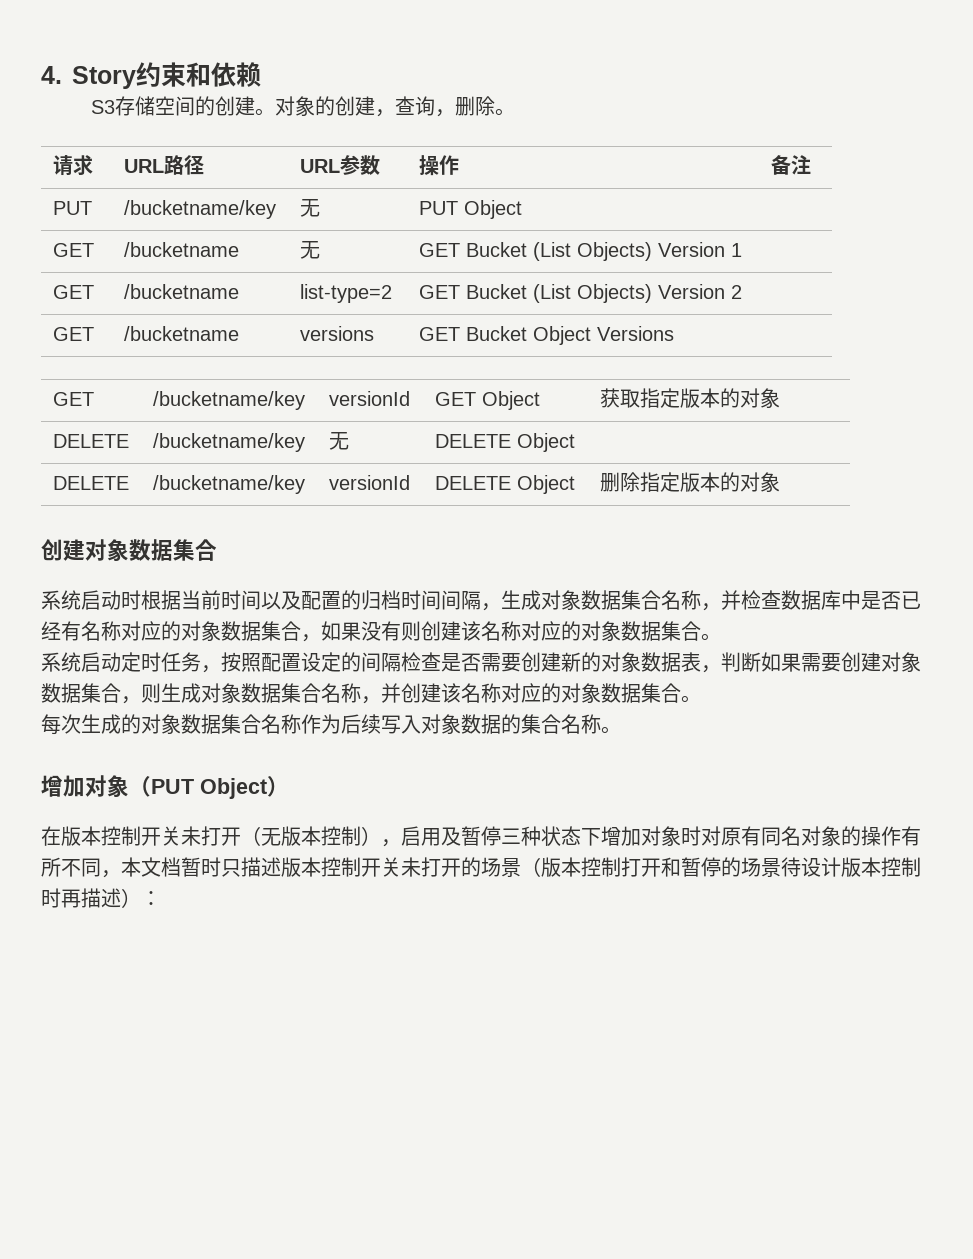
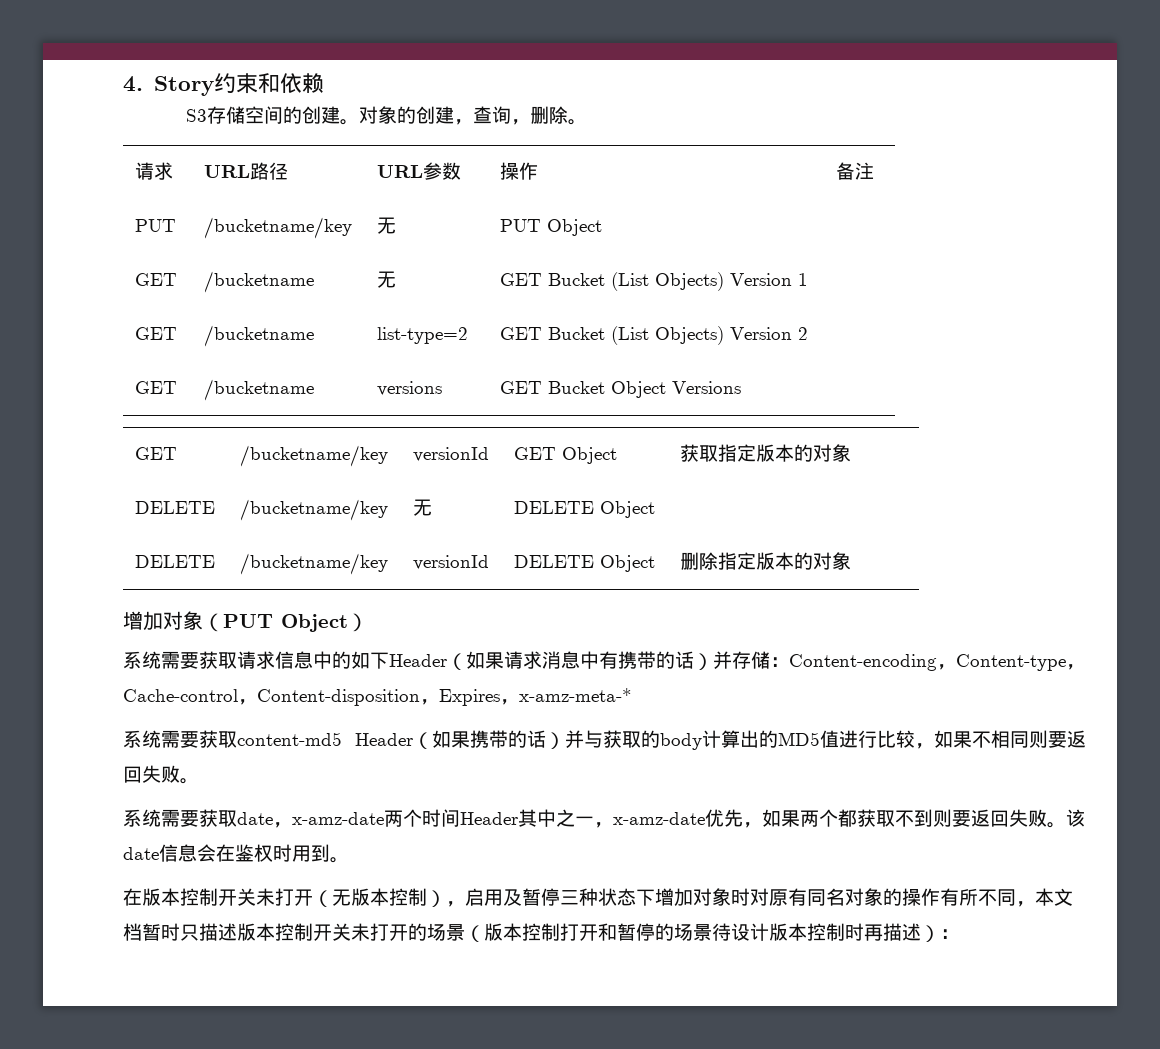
[41,539,217,561] [41,590,921,611] [41,621,721,642] [41,652,921,673] [41,683,701,704] [41,714,621,735] // 创建对象数据集合 // 系统启动时根据当前时间以及配置的归档时间间隔，生成对象数据集合名称，并检查数据库中是否已经有名称对应的对象数据集合，如果没有则创建该名称对应的对象数据集合。 // 系统启动定时任务，按照配置设定的间隔检查是否需要创建新的对象数据表，判断如果需要创建对象数据集合，则生成对象数据集合名称，并创建该名称对应的对象数据集合。 // 每次生成的对象数据集合名称作为后续写入对象数据的集合名称。 -> (852, 561) none
(289, 786) none -> [123,651,1085,671] [123,688,632,706] [123,730,1086,750] [123,765,199,784] [123,809,1085,828] [123,844,349,863] // 系统需要获取请求信息中的如下Header（如果请求消息中有携带的话）并存储：Content-encoding，Content-type，Cache-control，Content-disposition，Expires，x-amz-meta-* // 系统需要获取content-md5 Header（如果携带的话）并与获取的body计算出的MD5值进行比较，如果不相同则要返回失败。 // 系统需要获取date，x-amz-date两个时间Header其中之一，x-amz-date优先，如果两个都获取不到则要返回失败。该date信息会在鉴权时用到。

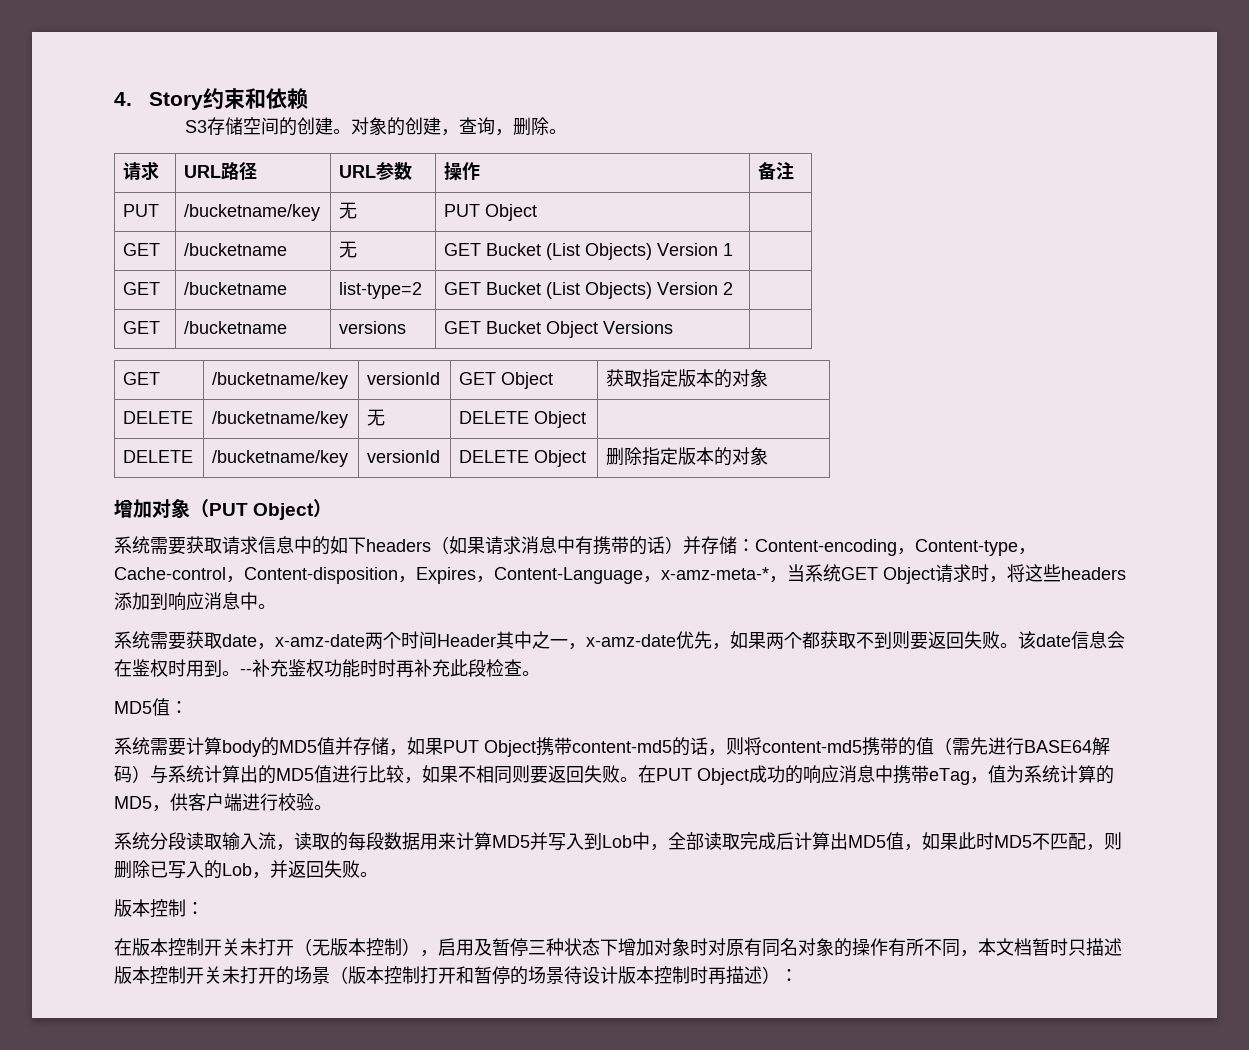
[389,654,447,667] Header -> [366,539,431,552] headers
(519, 702) none -> [494,567,661,584] Content-Language，
[123,730,1086,750] [123,765,180,783] // 系统需要获取content-md5 Header（如果携带的话）并与获取的body计算出的MD5值进行比较，如果不相同则要返回失败 -> [769,564,1126,584] [114,592,258,611] ，当系统GET Object请求时，将这些headers添加到响应消息中
(349, 860) none -> [240,659,540,678] [114,698,188,716] [114,737,1110,757] [114,765,1114,785] [114,793,332,812] [114,832,1122,851] [114,860,378,879] [114,899,204,918] --补充鉴权功能时时再补充此段检查。 // MD5值： // 系统需要计算body的MD5值并存储，如果PUT Object携带content-md5的话，则将content-md5携带的值（需先进行BASE64解码）与系统计算出的MD5值进行比较，如果不相同则要返回失败。在PUT Object成功的响应消息中携带eTag，值为系统计算的MD5，供客户端进行校验。 // 系统分段读取输入流，读取的每段数据用来计算MD5并写入到Lob中，全部读取完成后计算出MD5值，如果此时MD5不匹配，则删除已写入的Lob，并返回失败。 // 版本控制：

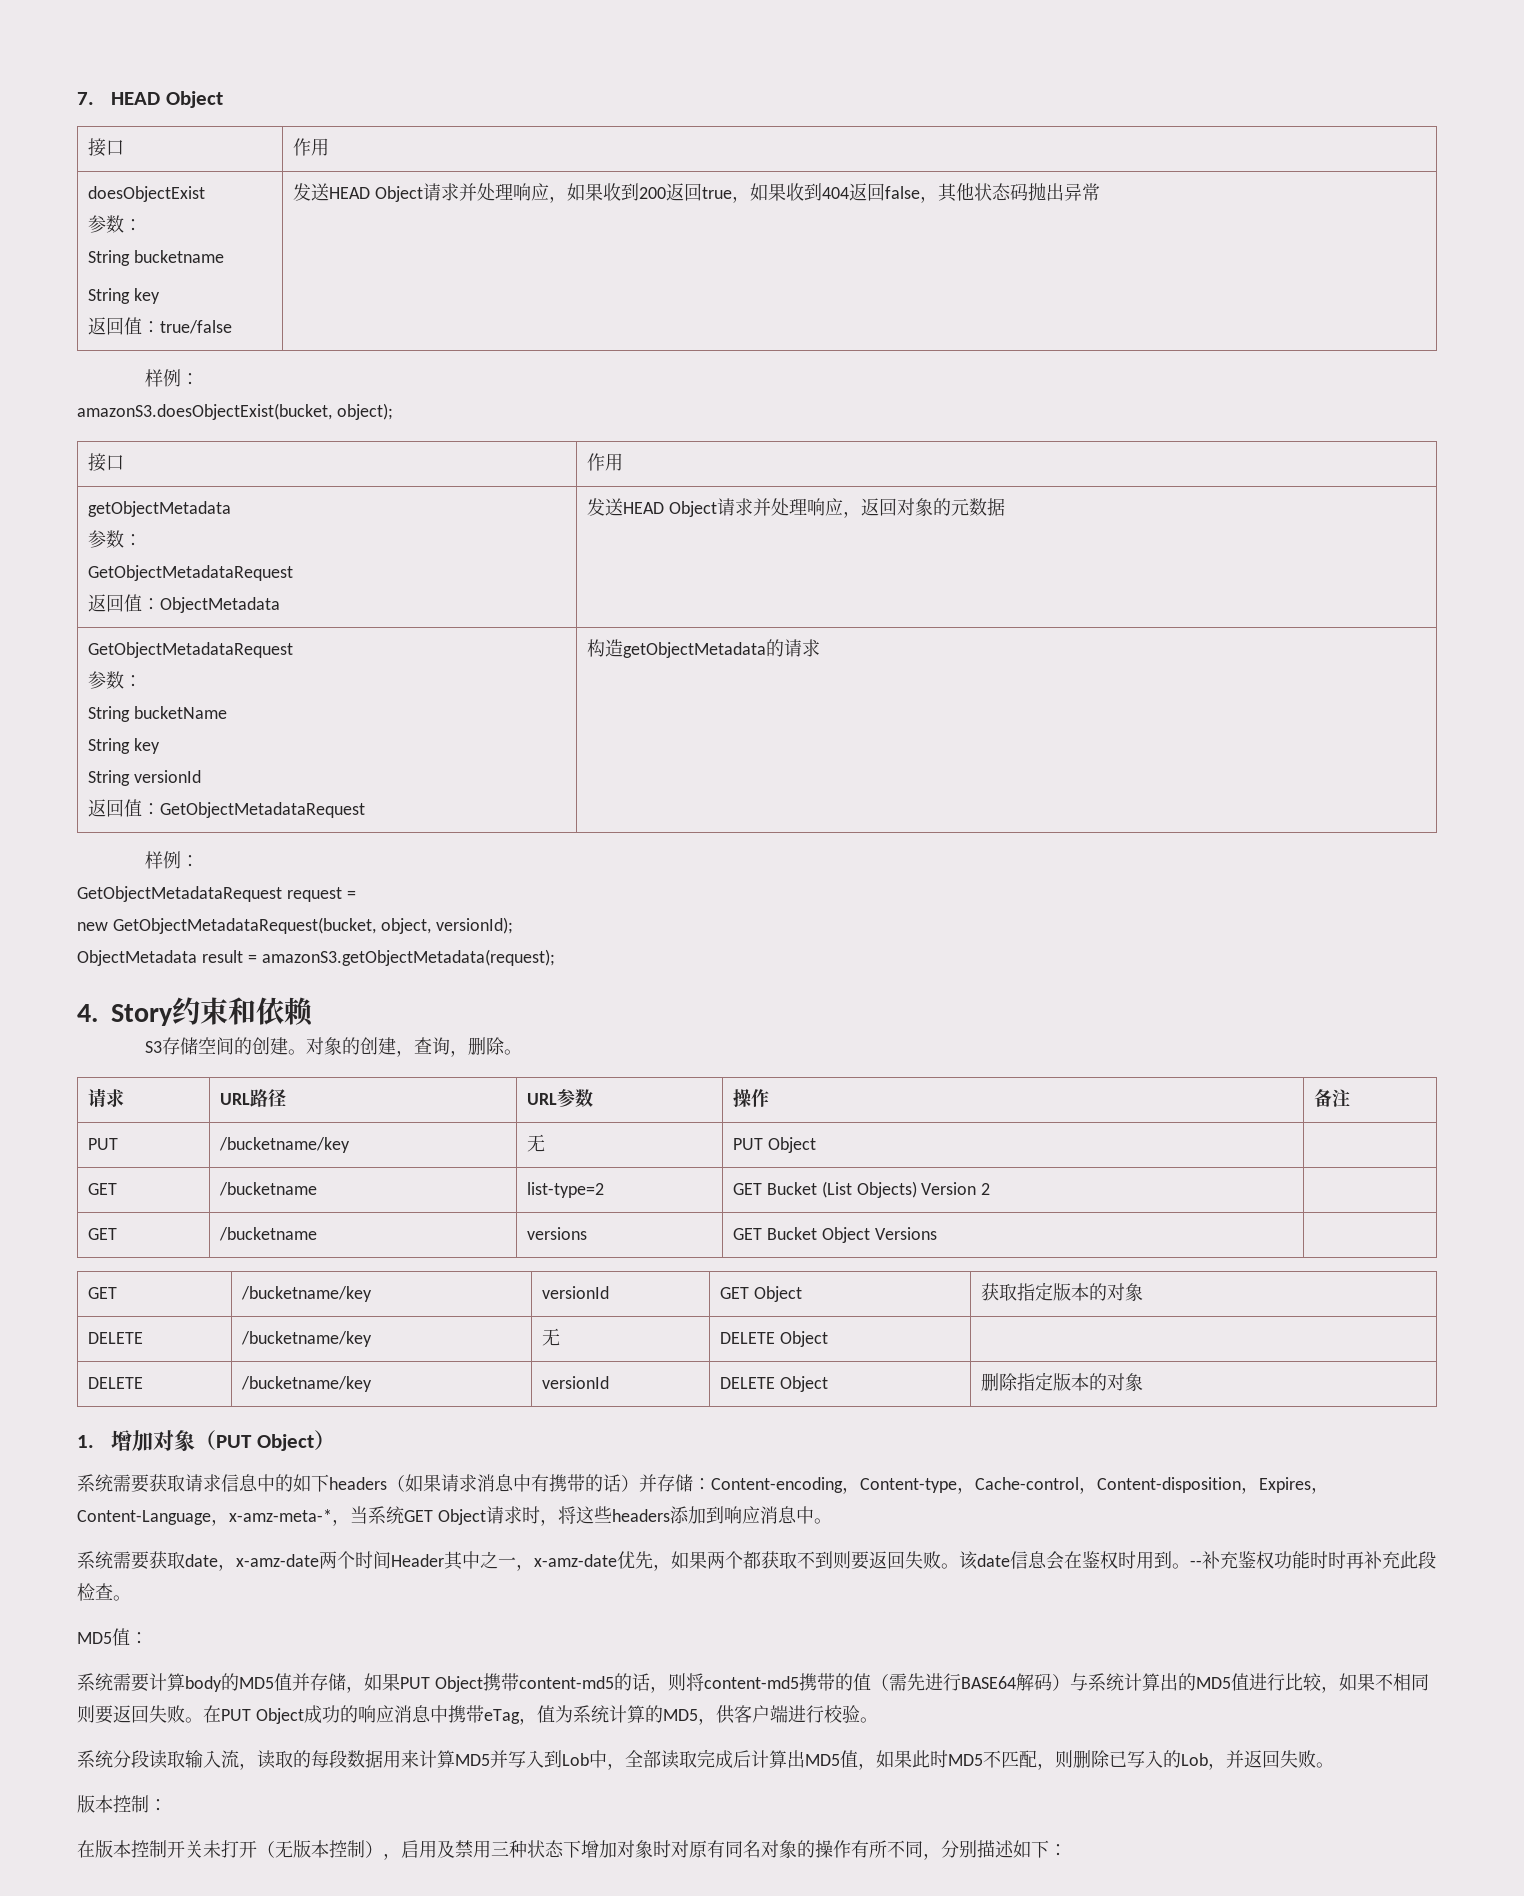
(114, 99) none -> [77,91,223,108] [88,138,125,157] [293,138,330,156] [88,186,206,202] [88,215,143,233] [88,250,224,266] [88,288,160,304] [88,317,233,335] [293,183,1100,203] [145,369,200,387] [77,403,393,420] [88,453,125,472] [587,453,624,471] [88,501,232,517] [88,530,143,548] [88,565,294,581] [88,594,281,613] [587,498,1005,518] [88,642,294,658] [88,671,143,689] [88,706,227,722] [88,738,160,754] [88,770,201,786] [88,799,366,818] [587,639,821,658] [145,851,200,869] [77,886,356,902] [77,917,513,934] [77,949,555,966] 7. HEAD Object // 接口 | 作用 // doesObjectExist // 参数： // String bucketname // String key // 返回值：true/false | 发送HEAD Object请求并处理响应，如果收到200返回true，如果收到404返回false，其他状态码抛出异常 // 样例： // amazonS3.doesObjectExist(bucket, object); // 接口 | 作用 // getObjectMetadata // 参数： // GetObjectMetadataRequest // 返回值：ObjectMetadata | 发送HEAD Object请求并处理响应，返回对象的元数据 // GetObjectMetadataRequest // 参数： // String bucketName // String key // String versionId // 返回值：GetObjectMetadataRequest | 构造getObjectMetadata的请求 // 样例： // GetObjectMetadataRequest request = // new GetObjectMetadataRequest(bucket, object, versionId); // ObjectMetadata result = amazonS3.getObjectMetadata(request); //
[123,243,161,256] [184,243,288,256] [339,241,358,258] [444,243,734,260] // GET | /bucketname | 无 | GET Bucket (List Objects) Version 1 | -> (816, 1145) none
(769, 456) none -> [77,1435,94,1448] 1.
[492,938,528,956] 暂停 -> [455,1840,491,1858] 禁用
[978,938,1122,956] [114,966,780,985] 本文档暂时只描述版本控制开关未打开的场景（版本控制打开和暂停的场景待设计版本控制时再描述） -> [941,1840,1049,1858] 分别描述如下

